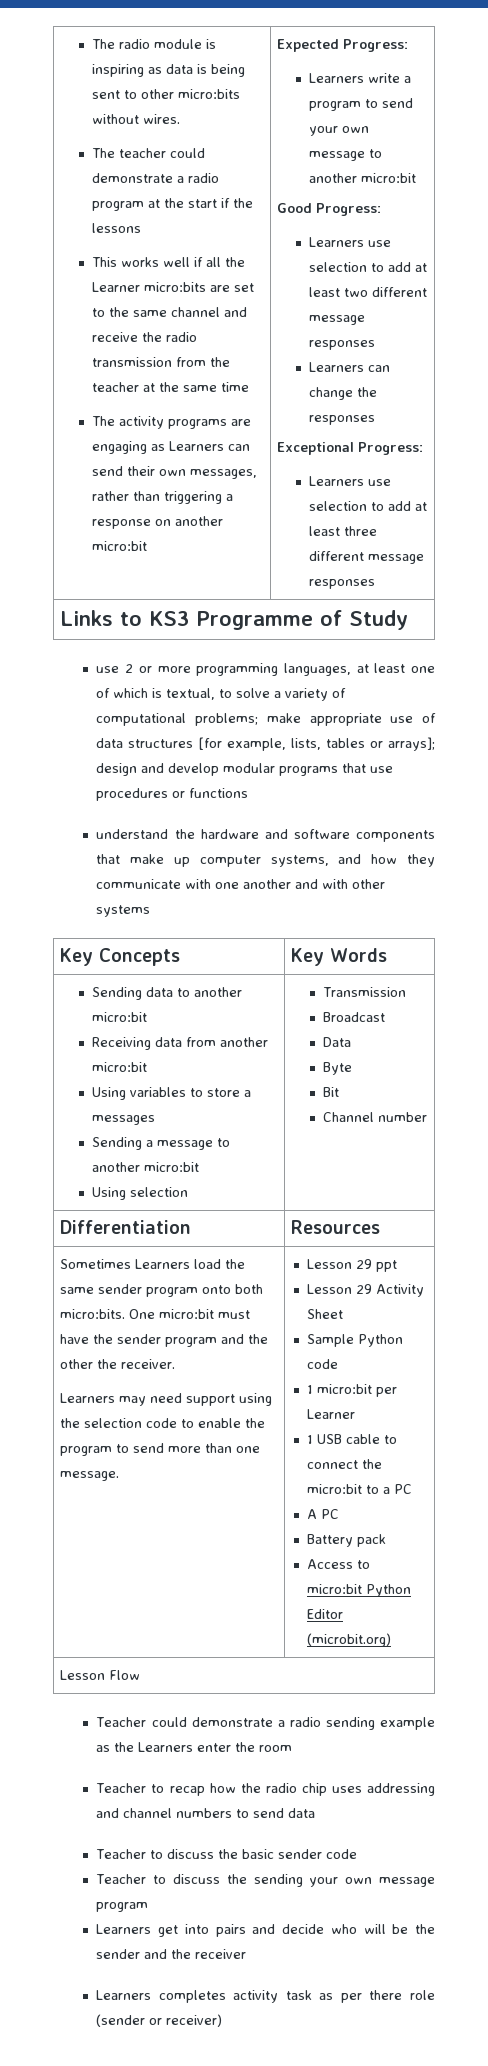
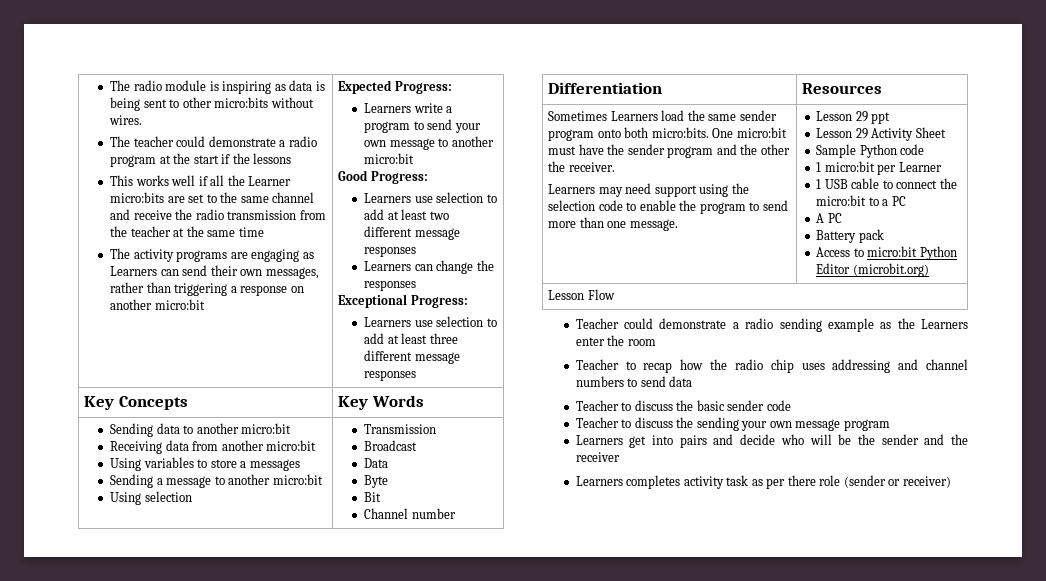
[59,610,408,630] [96,663,436,676] [96,688,347,701] [96,713,437,726] [96,737,435,751] [96,763,394,776] [96,788,249,801] [96,829,435,842] [96,854,436,867] [96,879,386,889] [96,905,151,917] // Links to KS3 Programme of Study // use 2 or more programming languages, at least one of which is textual, to solve a variety of computational problems; make appropriate use of data structures [for example, lists, tables or arrays]; design and develop modular programs that use procedures or functions // understand the hardware and software components that make up computer systems, and how they communicate with one another and with other systems -> (416, 375) none

